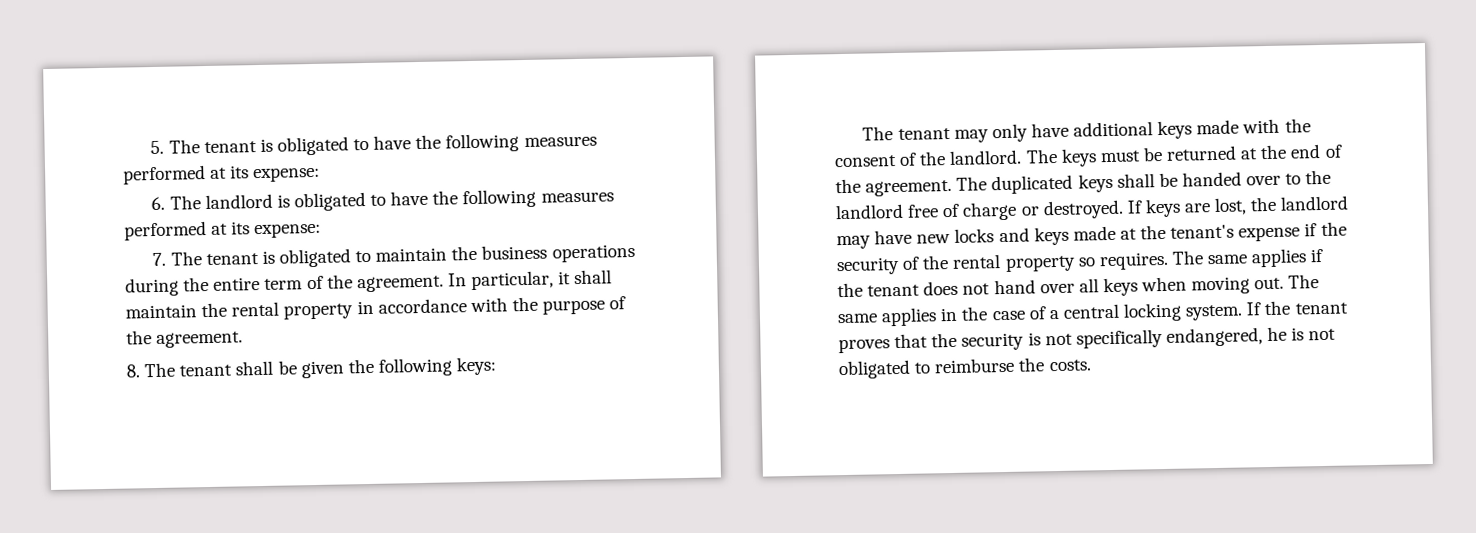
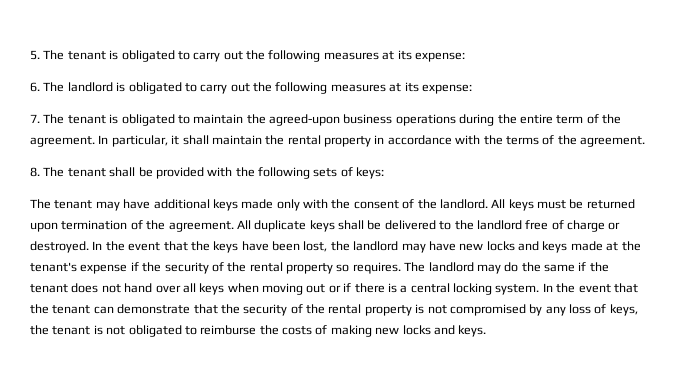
[373,133,597,153] [123,165,206,185] have the following measures performed -> [193,50,379,62] carry out the following measures
[390,188,614,209] [124,221,207,241] have the following measures performed -> [200,82,386,94] carry out the following measures
(478, 253) none -> [269,114,340,126] agreed-upon
[542,299,606,315] purpose -> [505,136,539,145] terms
[300,357,453,379] given the following -> [155,167,353,179] provided with the following sets of
[991,123,1028,143] only -> (120, 206) none
(1240, 127) none -> [276,199,300,211] only
[1025,148,1058,164] The -> [491,199,506,208] All
[1240,143,1343,160] [835,174,1074,197] at the end of the agreement. The duplicated -> [30,220,307,232] upon termination of the agreement. All duplicate
[1181,171,1282,187] handed over -> [384,220,436,230] delivered
[1126,198,1212,218] If keys are -> [92,241,300,253] In the event that the keys have been
[1207,248,1308,268] same applies -> [428,262,575,274] landlord may do the same
[1254,274,1320,290] [837,300,1348,327] [838,326,1288,354] out. The same applies in the case of a central locking system. If the tenant proves that the security is not specifically endangered, he -> [306,283,638,295] [30,304,638,316] [30,325,91,335] out or if there is a central locking system. In the event that the tenant can demonstrate that the security of the rental property is not compromised by any loss of keys, the tenant
[1048,359,1092,372] costs. -> [282,325,487,337] costs of making new locks and keys.

